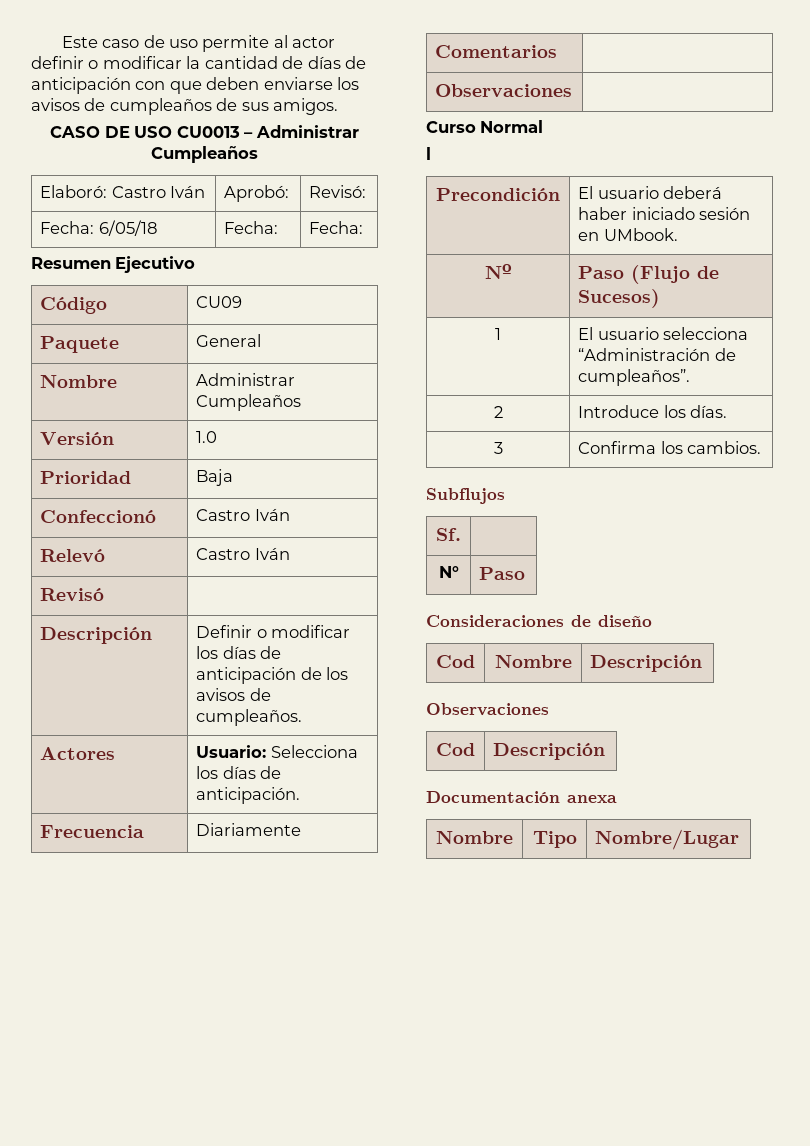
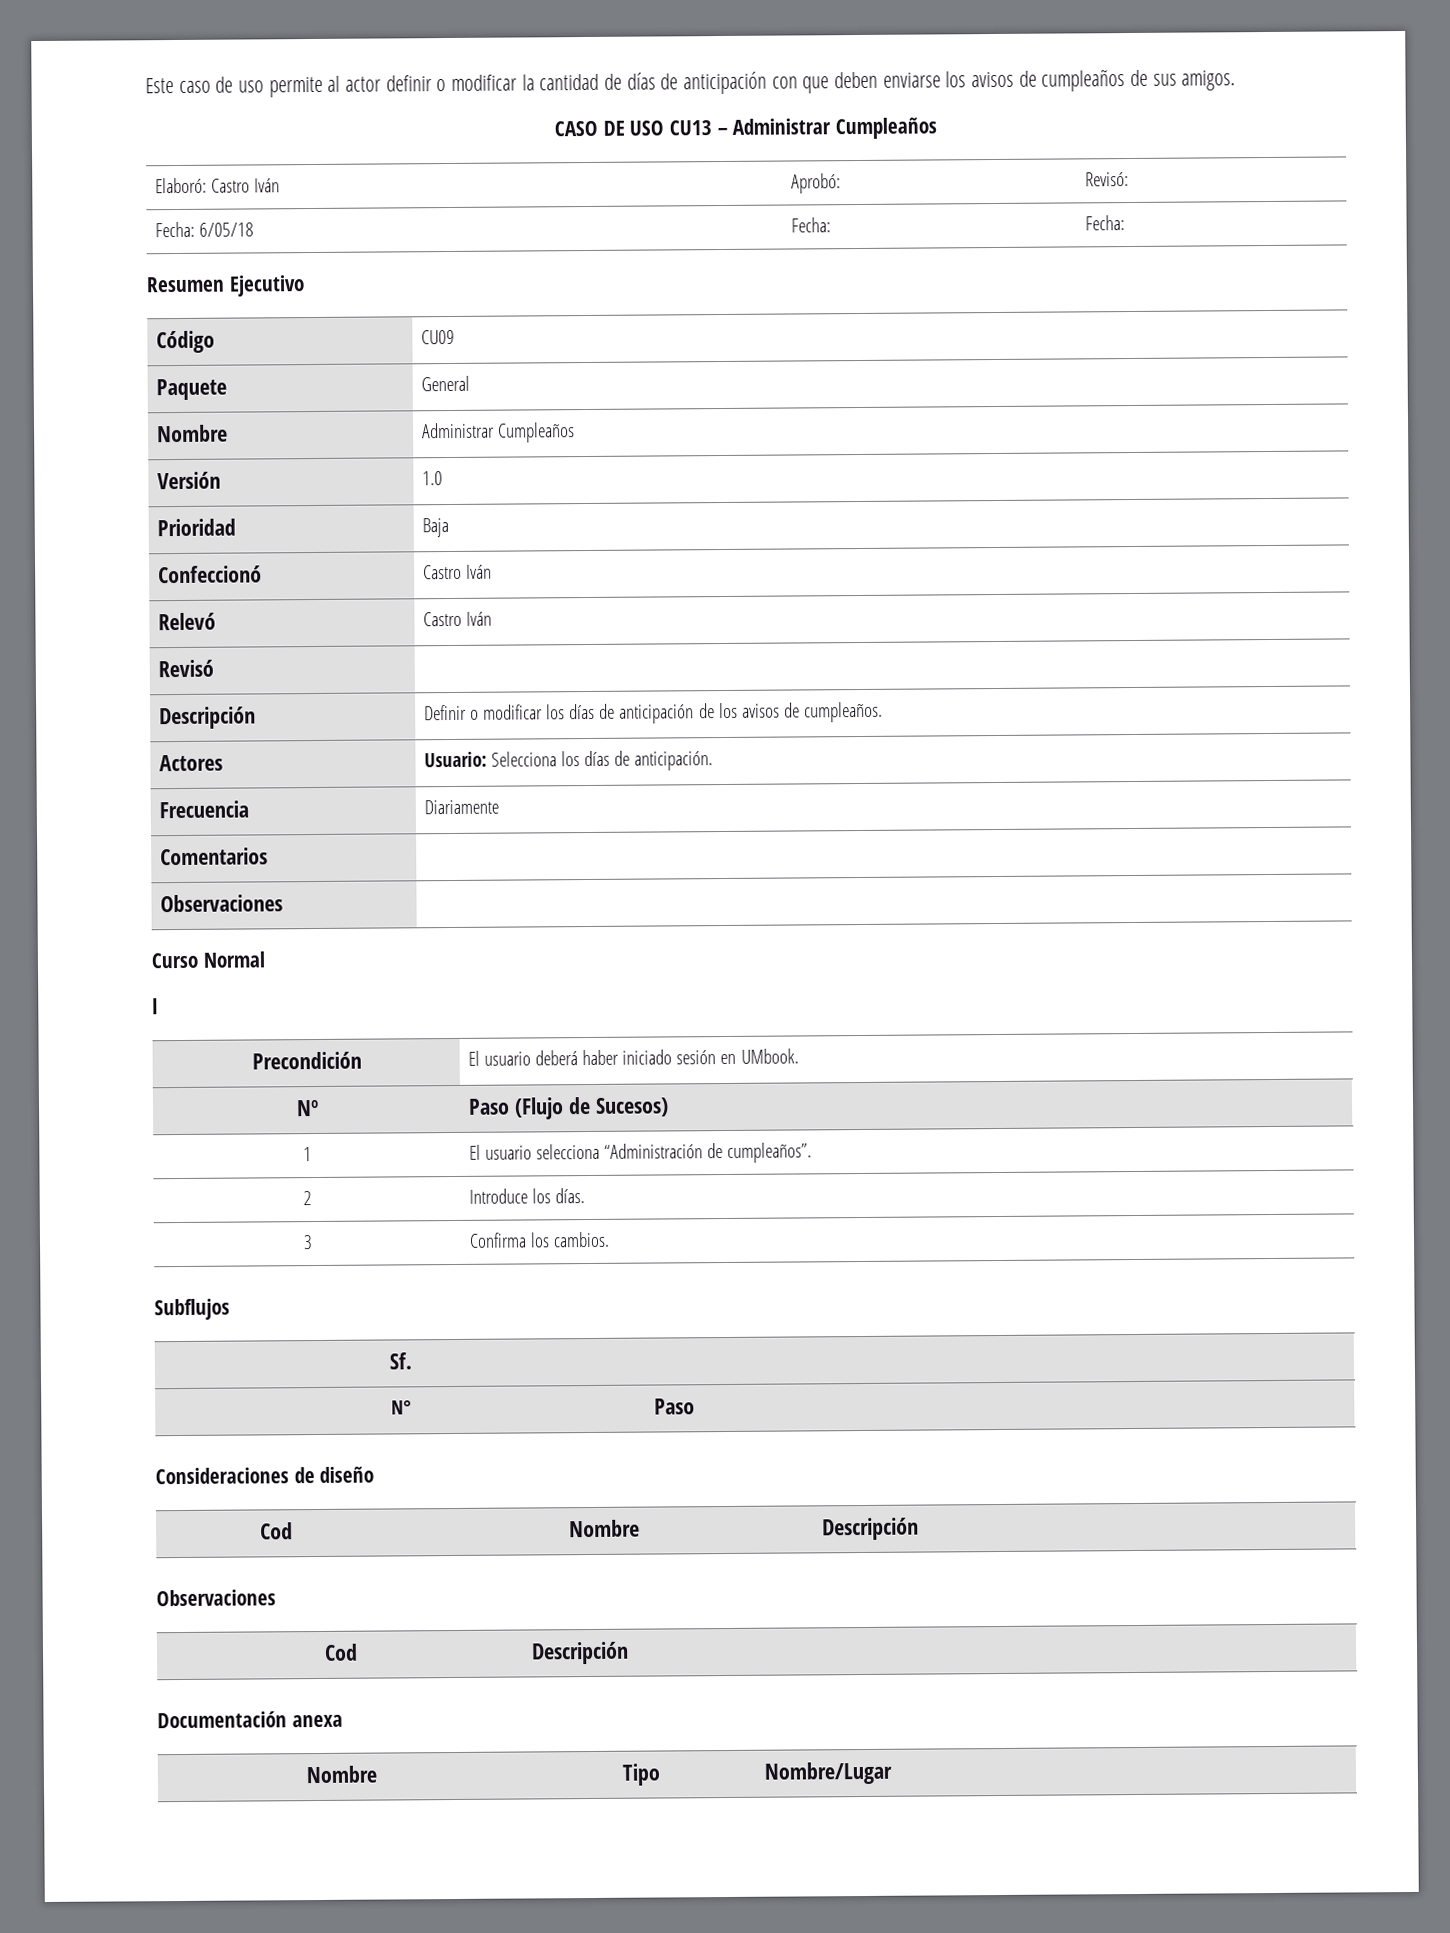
[176,126,240,138] CU0013 -> [669,120,712,136] CU13

